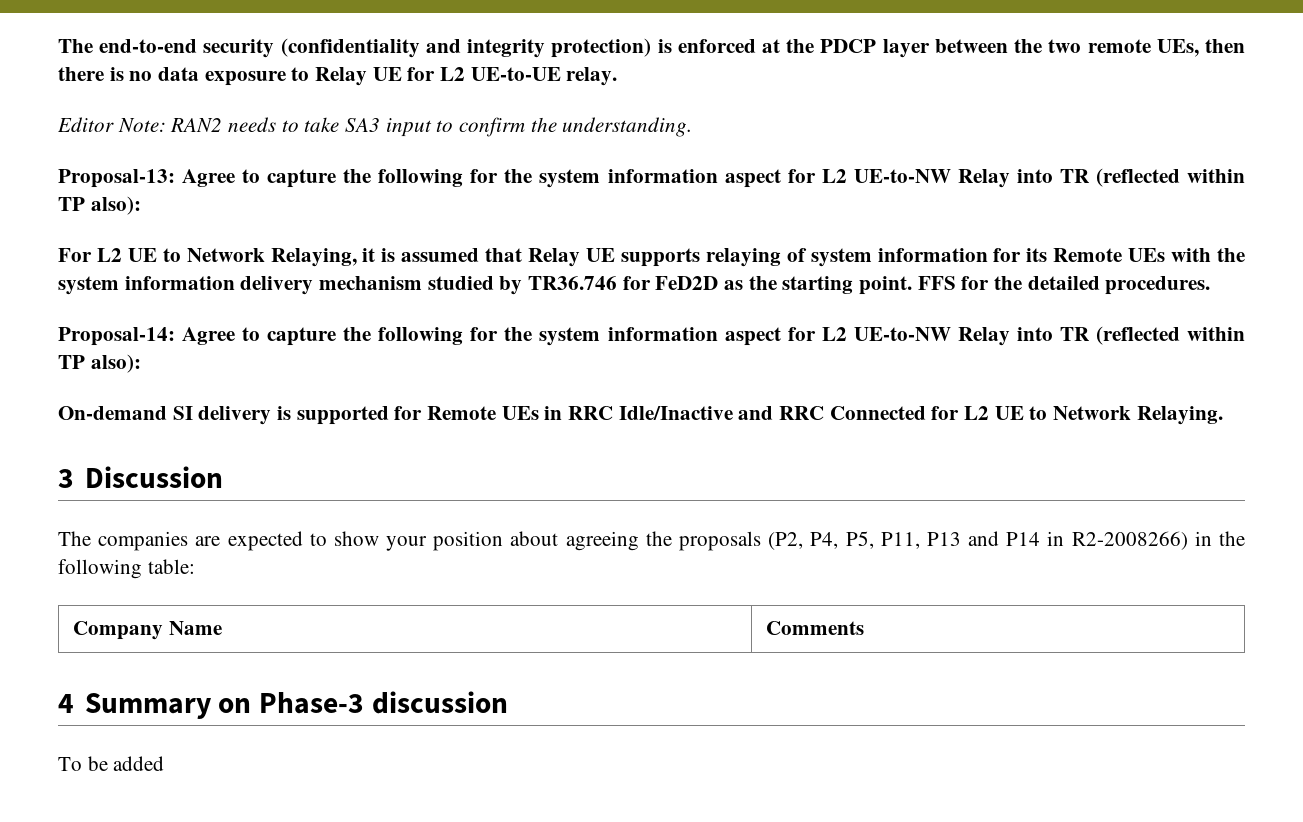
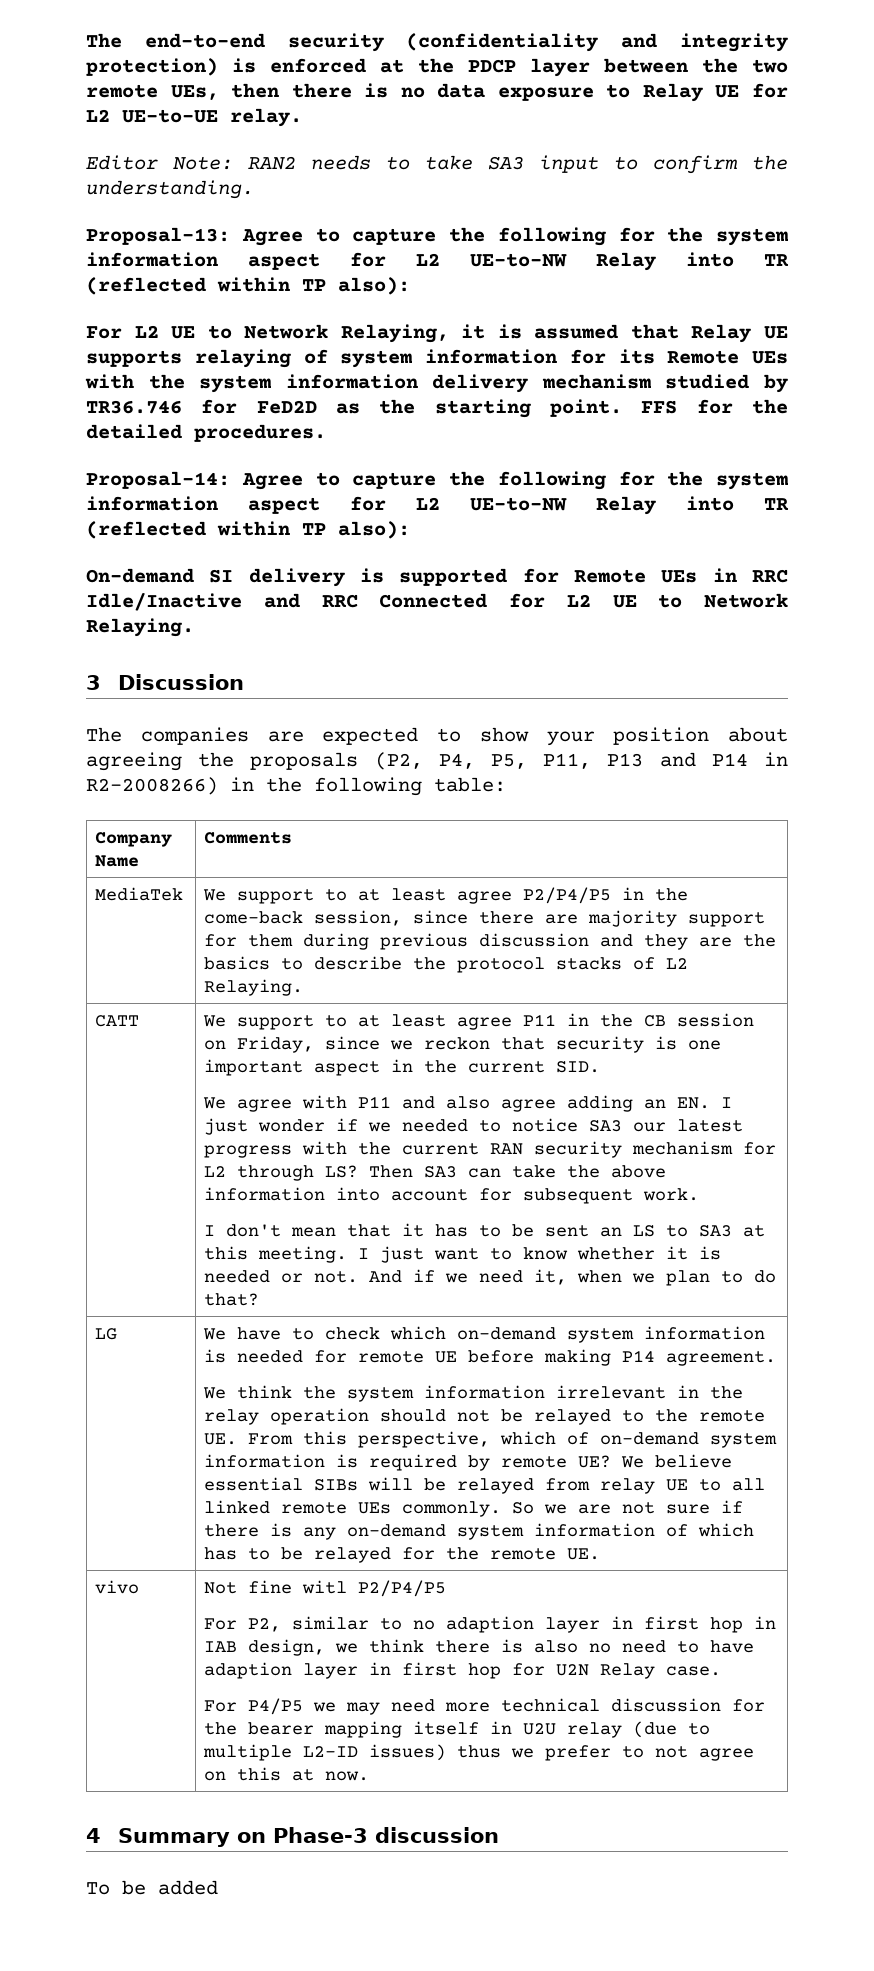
(864, 628) none -> [95,887,184,901] [203,887,689,904] [204,910,766,927] [204,933,777,950] [204,956,689,973] [204,979,304,996] [95,1015,140,1027] [203,1013,755,1030] [204,1036,722,1053] [204,1059,601,1076] [203,1095,733,1112] [204,1118,744,1135] [204,1141,777,1158] [204,1165,667,1181] [204,1187,700,1204] [204,1223,766,1237] [204,1246,722,1263] [204,1269,777,1286] [204,1293,260,1306] [95,1328,118,1340] [203,1326,766,1343] [204,1349,777,1366] [203,1385,744,1402] [204,1408,766,1425] [204,1431,778,1448] [204,1454,733,1471] [204,1477,766,1494] [204,1500,744,1517] [204,1523,755,1540] [204,1547,601,1563] [95,1580,140,1594] [204,1580,447,1597] [204,1616,777,1633] [204,1639,755,1656] [204,1662,722,1679] [204,1698,766,1715] [204,1721,711,1738] [203,1744,755,1761] [204,1767,370,1781] // MediaTek | We support to at least agree P2/P4/P5 in the come-back session, since there are majority support for them during previous discussion and they are the basics to describe the protocol stacks of L2 Relaying. // CATT | We support to at least agree P11 in the CB session on Friday, since we reckon that security is one important aspect in the current SID. // We agree with P11 and also agree adding an EN. I just wonder if we needed to notice SA3 our latest progress with the current RAN security mechanism for L2 through LS? Then SA3 can take the above information into account for subsequent work. // I don't mean that it has to be sent an LS to SA3 at this meeting. I just want to know whether it is needed or not. And if we need it, when we plan to do that? // LG | We have to check which on-demand system information is needed for remote UE before making P14 agreement. // We think the system information irrelevant in the relay operation should not be relayed to the remote UE. From this perspective, which of on-demand system information is required by remote UE? We believe essential SIBs will be relayed from relay UE to all linked remote UEs commonly. So we are not sure if there is any on-demand system information of which has to be relayed for the remote UE. // vivo | Not fine witl P2/P4/P5 // For P2, similar to no adaption layer in first hop in IAB design, we think there is also no need to have adaption layer in first hop for U2N Relay case. // For P4/P5 we may need more technical discussion for the bearer mapping itself in U2U relay (due to multiple L2-ID issues) thus we prefer to not agree on this at now.

